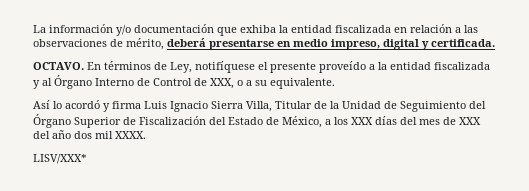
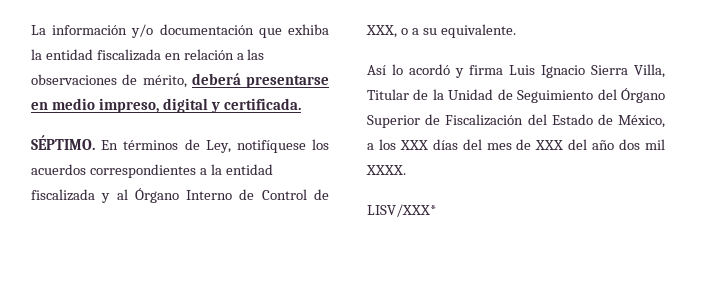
[33,62,84,70] OCTAVO. -> [31,135,95,150] SÉPTIMO.
[258,61,366,73] el presente proveído -> [312,139,329,150] [31,164,196,178] los acuerdos correspondientes

